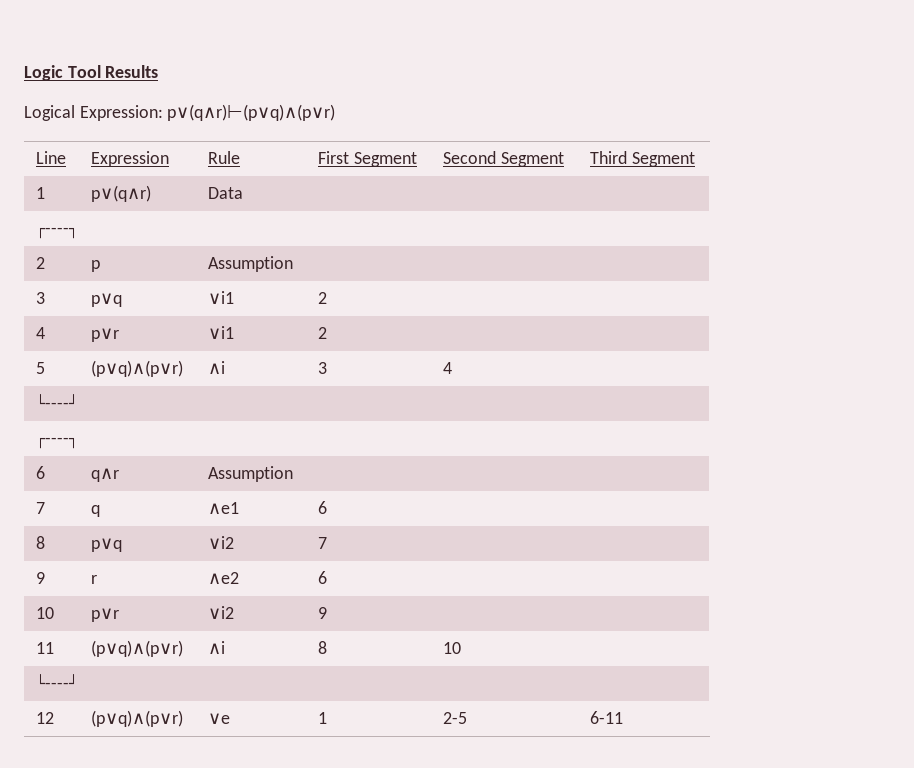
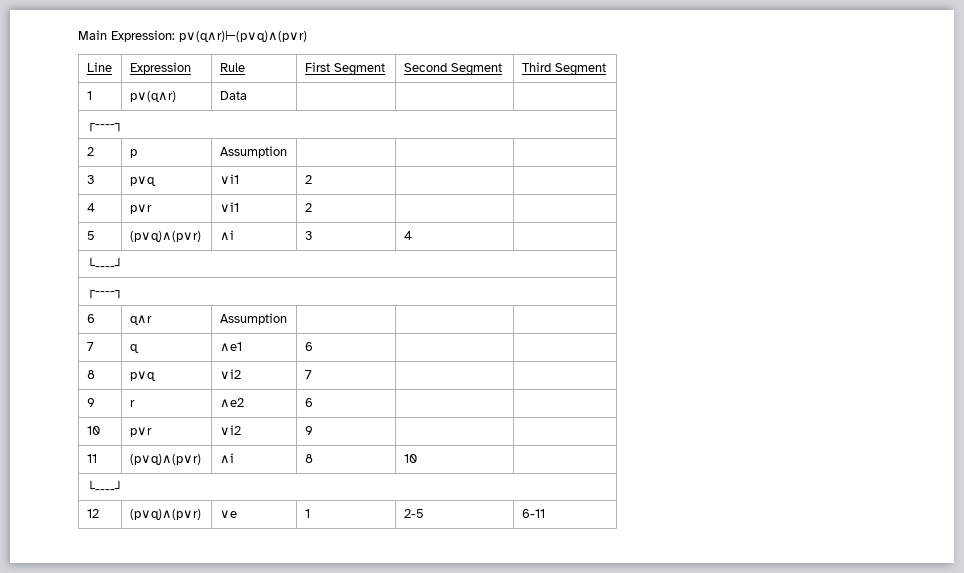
[24,65,159,81] [24,105,75,121] Logic Tool Results // Logical -> [78,30,107,40] Main

